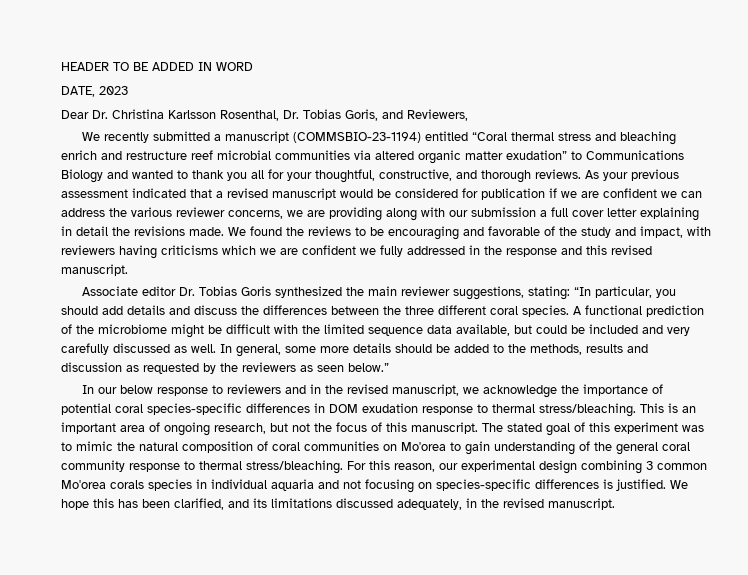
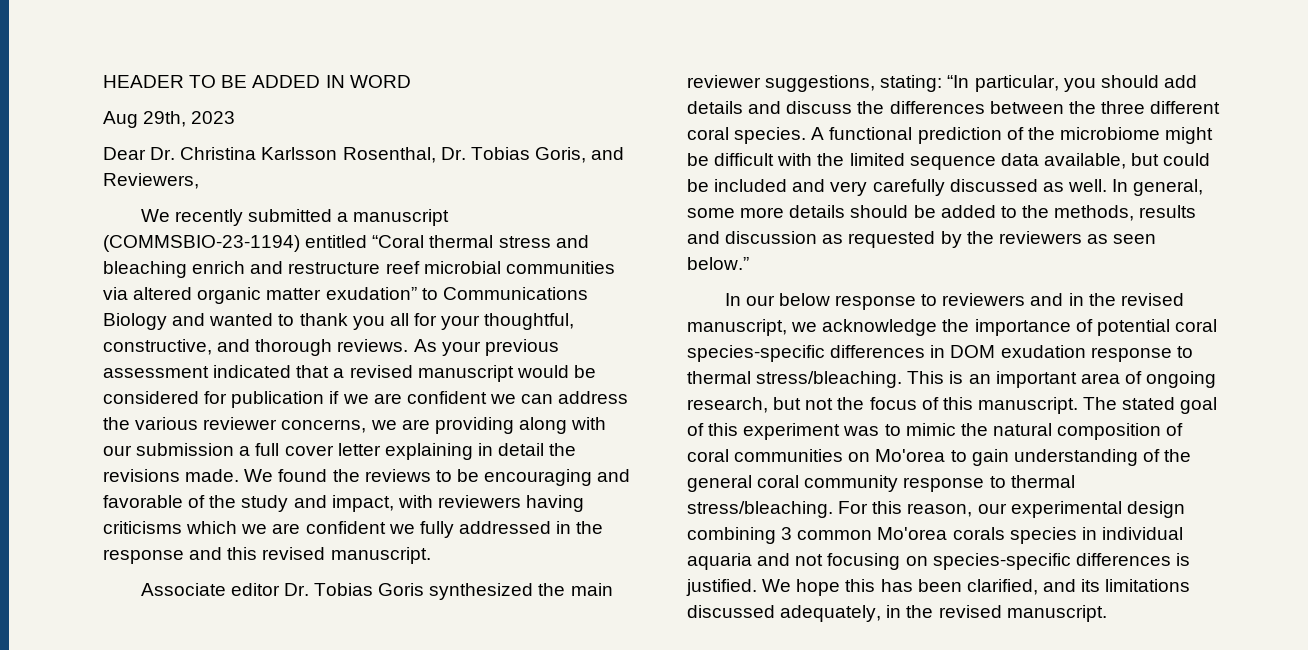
[61,86,95,97] DATE, -> [103,111,187,128] Aug 29th,

